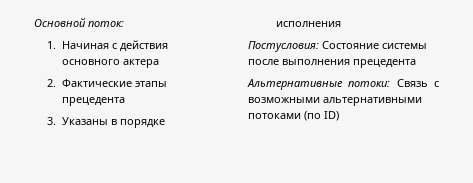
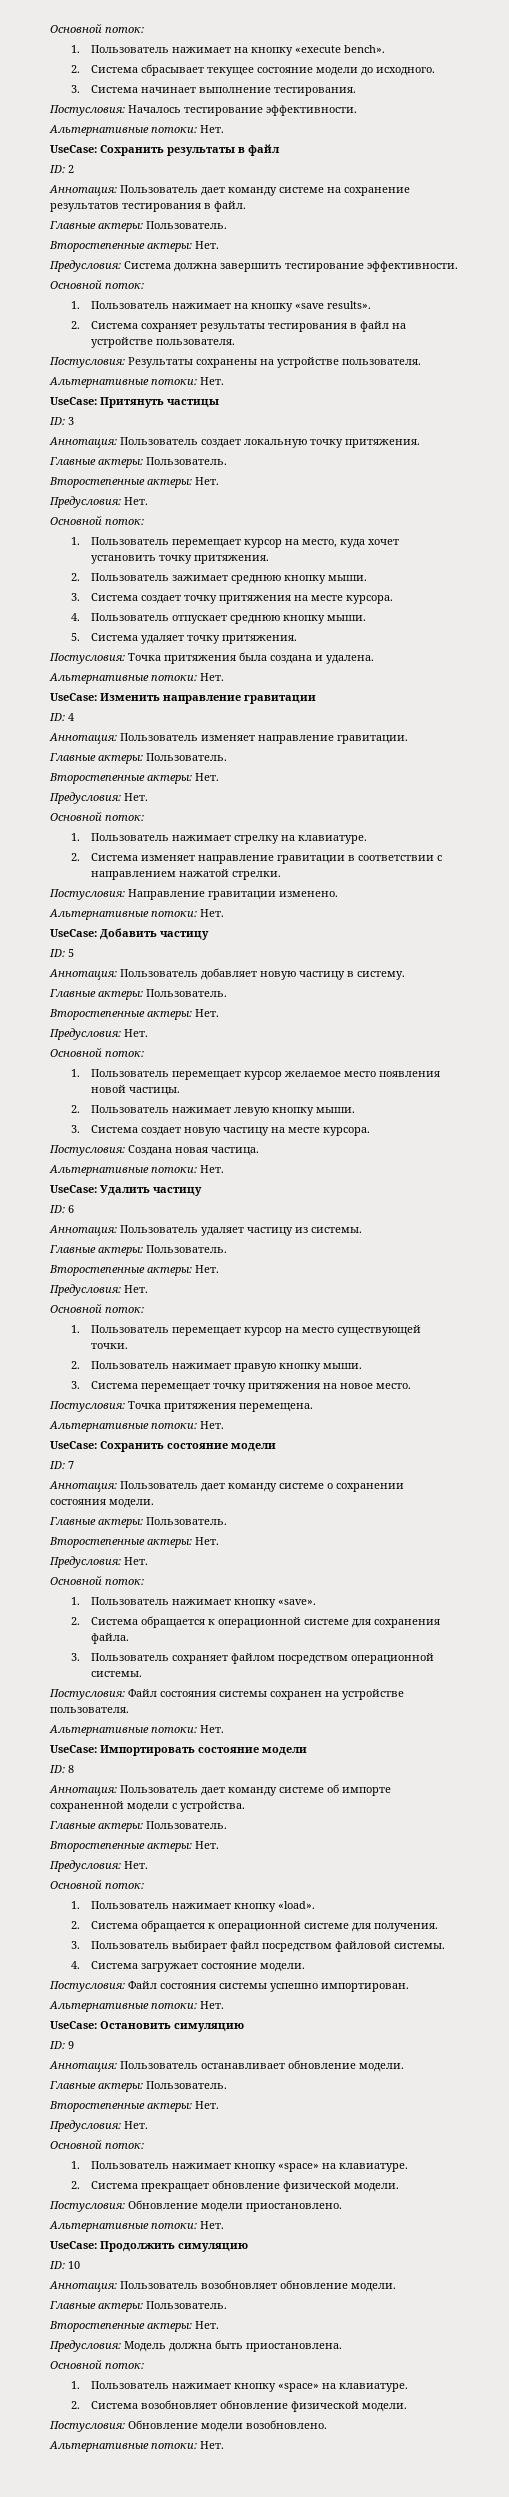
[34,18,124,27] [47,40,168,52] [61,59,159,68] [47,79,167,87] [61,97,125,106] [47,117,165,128] [275,21,341,27] [248,41,427,52] [248,59,416,68] [247,79,439,90] [248,97,422,106] [248,111,339,121] Основной поток: // 1. Начиная с действия основного актера // 2. Фактические этапы прецедента // 3. Указаны в порядке исполнения // Постусловия: Состояние системы после выполнения прецедента // Альтернативные потоки: Связь с возможными альтернативными потоками (по ID) -> [50,23,144,33] [70,45,386,56] [70,64,436,76] [70,85,357,96] [49,105,357,116] [49,125,224,136] [50,144,280,156] [49,165,74,173] [49,185,410,196] [50,201,246,212] [49,221,227,232] [49,241,219,252] [49,260,458,272] [50,279,144,289] [70,301,372,312] [70,321,407,332] [91,337,236,348] [49,357,421,368] [49,377,224,388] [50,397,219,408] [49,417,74,425] [49,437,420,448] [49,457,227,468] [49,477,219,488] [49,496,148,508] [50,515,144,525] [70,537,400,548] [91,555,270,564] [70,573,368,584] [70,593,394,604] [70,613,367,624] [70,633,298,644] [49,652,374,664] [49,673,224,684] [50,693,316,704] [49,713,74,721] [49,733,408,744] [49,753,227,764] [49,773,219,784] [49,792,148,804] [50,811,144,821] [70,833,368,844] [70,853,443,864] [91,869,282,880] [49,889,338,900] [49,909,224,920] [50,928,209,940] [49,949,74,957] [49,968,405,980] [49,989,227,1000] [49,1009,219,1020] [49,1028,148,1040] [50,1047,144,1057] [70,1069,441,1080] [91,1085,181,1096] [70,1105,356,1116] [70,1125,371,1136] [49,1145,259,1156] [49,1165,224,1176] [50,1185,202,1196] [49,1205,74,1213] [49,1225,362,1236] [49,1245,227,1256] [49,1265,219,1276] [49,1284,148,1296] [50,1303,144,1313] [70,1325,422,1336] [91,1343,129,1349] [70,1361,363,1372] [70,1381,412,1392] [49,1401,313,1412] [49,1421,224,1432] [50,1441,276,1452] [49,1461,74,1469] [49,1481,404,1492] [50,1499,154,1508] [49,1517,227,1528] [49,1537,219,1548] [49,1556,148,1568] [50,1575,144,1585] [70,1597,317,1608] [70,1616,441,1628] [91,1633,130,1644] [70,1653,435,1664] [91,1671,143,1677] [49,1689,404,1700] [50,1707,129,1713] [49,1725,224,1736] [50,1745,307,1756] [49,1765,74,1773] [49,1784,391,1796] [50,1801,245,1812] [49,1821,227,1832] [49,1841,219,1852] [49,1860,148,1872] [50,1879,144,1889] [70,1901,316,1912] [70,1920,439,1932] [70,1940,446,1952] [70,1961,306,1972] [49,1981,409,1992] [49,2001,224,2012] [50,2021,244,2032] [49,2041,74,2049] [49,2060,404,2072] [49,2081,227,2092] [49,2101,219,2112] [49,2120,148,2132] [50,2139,144,2149] [70,2161,409,2172] [70,2180,400,2192] [49,2200,342,2212] [49,2221,224,2232] [50,2241,248,2252] [49,2261,80,2269] [49,2280,396,2292] [49,2301,227,2312] [49,2321,219,2332] [49,2340,342,2352] [50,2359,144,2369] [70,2381,409,2392] [70,2400,408,2412] [49,2420,327,2432] [49,2441,224,2452] Основной поток: // 1. Пользователь нажимает на кнопку «execute bench». // 2. Система сбрасывает текущее состояние модели до исходного. // 3. Система начинает выполнение тестирования. // Постусловия: Началось тестирование эффективности. // Альтернативные потоки: Нет. // UseCase: Сохранить результаты в файл // ID: 2 // Аннотация: Пользователь дает команду системе на сохранение результатов тестирования в файл. // Главные актеры: Пользователь. // Второстепенные актеры: Нет. // Предусловия: Система должна завершить тестирование эффективности. // Основной поток: // 1. Пользователь нажимает на кнопку «save results». // 2. Система сохраняет результаты тестирования в файл на устройстве пользователя. // Постусловия: Результаты сохранены на устройстве пользователя. // Альтернативные потоки: Нет. // UseCase: Притянуть частицы // ID: 3 // Аннотация: Пользователь создает локальную точку притяжения. // Главные актеры: Пользователь. // Второстепенные актеры: Нет. // Предусловия: Нет. // Основной поток: // 1. Пользователь перемещает курсор на место, куда хочет установить точку притяжения. // 2. Пользователь зажимает среднюю кнопку мыши. // 3. Система создает точку притяжения на месте курсора. // 4. Пользователь отпускает среднюю кнопку мыши. // 5. Система удаляет точку притяжения. // Постусловия: Точка притяжения была создана и удалена. // Альтернативные потоки: Нет. // UseCase: Изменить направление гравитации // ID: 4 // Аннотация: Пользователь изменяет направление гравитации. // Главные актеры: Пользователь. // Второстепенные актеры: Нет. // Предусловия: Нет. // Основной поток: // 1. Пользователь нажимает стрелку на клавиатуре. // 2. Система изменяет направление гравитации в соответствии с направлением нажатой стрелки. // Постусловия: Направление гравитации изменено. // Альтернативные потоки: Нет. // UseCase: Добавить частицу // ID: 5 // Аннотация: Пользователь добавляет новую частицу в систему. // Главные актеры: Пользователь. // Второстепенные актеры: Нет. // Предусловия: Нет. // Основной поток: // 1. Пользователь перемещает курсор желаемое место появления новой частицы. // 2. Пользователь нажимает левую кнопку мыши. // 3. Система создает новую частицу на месте курсора. // Постусловия: Создана новая частица. // Альтернативные потоки: Нет. // UseCase: Удалить частицу // ID: 6 // Аннотация: Пользователь удаляет частицу из системы. // Главные актеры: Пользователь. // Второстепенные актеры: Нет. // Предусловия: Нет. // Основной поток: // 1. Пользователь перемещает курсор на место существующей точки. // 2. Пользователь нажимает правую кнопку мыши. // 3. Система перемещает точку притяжения на новое место. // Постусловия: Точка притяжения перемещена. // Альтернативные потоки: Нет. // UseCase: Сохранить состояние модели // ID: 7 // Аннотация: Пользователь дает команду системе о сохранении состояния модели. // Главные актеры: Пользователь. // Второстепенные актеры: Нет. // Предусловия: Нет. // Основной поток: // 1. Пользователь нажимает кнопку «save». // 2. Система обращается к операционной системе для сохранения файла. // 3. Пользователь сохраняет файлом посредством операционной системы. // Постусловия: Файл состояния системы сохранен на устройстве пользователя. // Альтернативные потоки: Нет. // UseCase: Импортировать состояние модели // ID: 8 // Аннотация: Пользователь дает команду системе об импорте сохраненной модели с устройства. // Главные актеры: Пользователь. // Второстепенные актеры: Нет. // Предусловия: Нет. // Основной поток: // 1. Пользователь нажимает кнопку «load». // 2. Система обращается к операционной системе для получения. // 3. Пользователь выбирает файл посредством файловой системы. // 4. Система загружает состояние модели. // Постусловия: Файл состояния системы успешно импортирован. // Альтернативные потоки: Нет. // UseCase: Остановить симуляцию // ID: 9 // Аннотация: Пользователь останавливает обновление модели. // Главные актеры: Пользователь. // Второстепенные актеры: Нет. // Предусловия: Нет. // Основной поток: // 1. Пользователь нажимает кнопку «space» на клавиатуре. // 2. Система прекращает обновление физической модели. // Постусловия: Обновление модели приостановлено. // Альтернативные потоки: Нет. // UseCase: Продолжить симуляцию // ID: 10 // Аннотация: Пользователь возобновляет обновление модели. // Главные актеры: Пользователь. // Второстепенные актеры: Нет. // Предусловия: Модель должна быть приостановлена. // Основной поток: // 1. Пользователь нажимает кнопку «space» на клавиатуре. // 2. Система возобновляет обновление физической модели. // Постусловия: Обновление модели возобновлено. // Альтернативные потоки: Нет.

